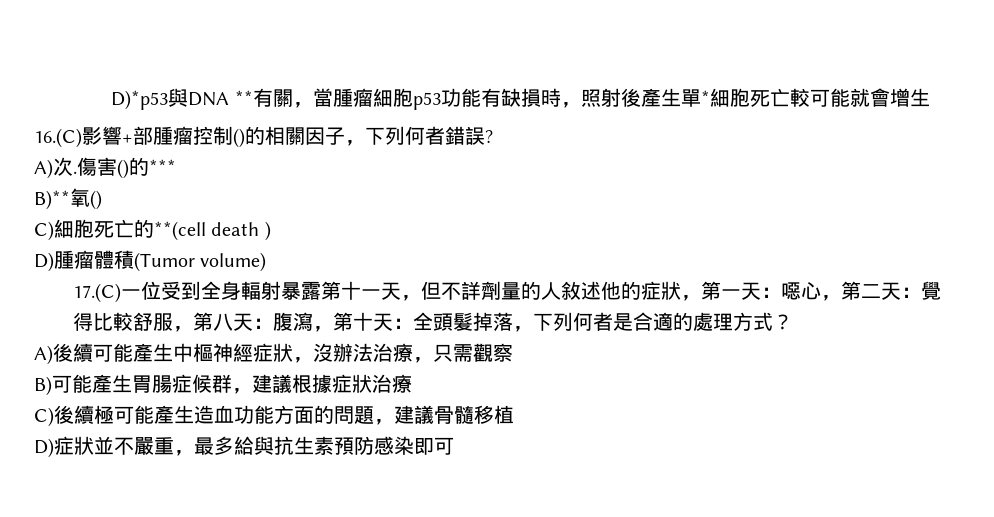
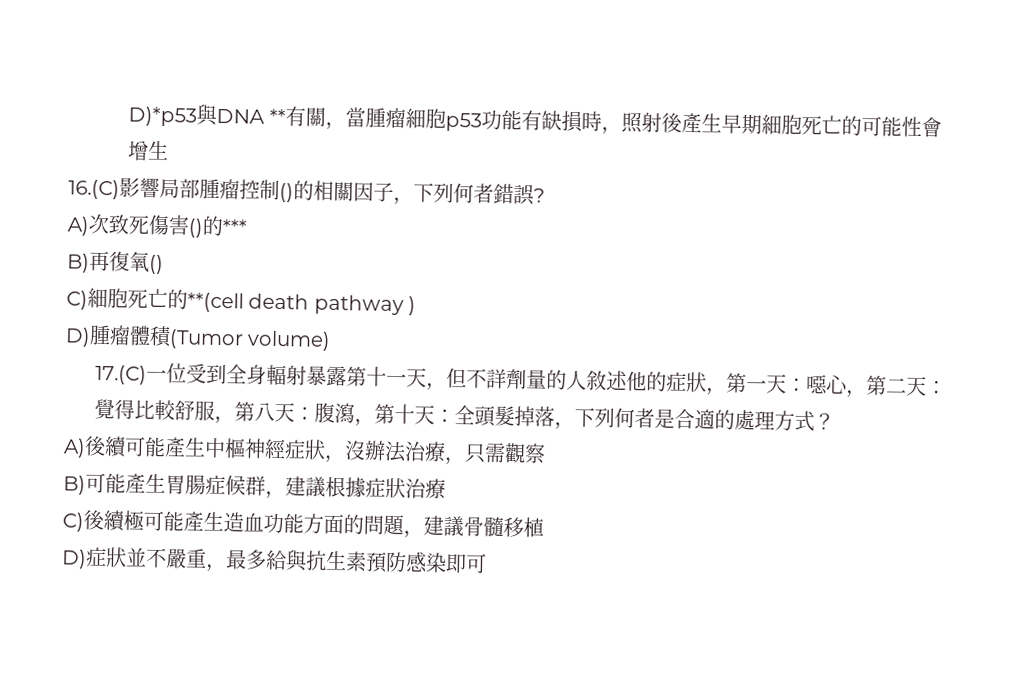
[680,88,870,107] 單*細胞死亡較可能就 -> [720,113,922,137] 早期細胞死亡的可能性
[122,134,133,143] + -> [159,178,180,199] 局
[73,171,77,174] . -> [108,214,150,235] 致死
[34,190,70,210] B)** -> [67,250,130,273] B)再復
(260, 229) none -> [313,294,404,316] pathway

